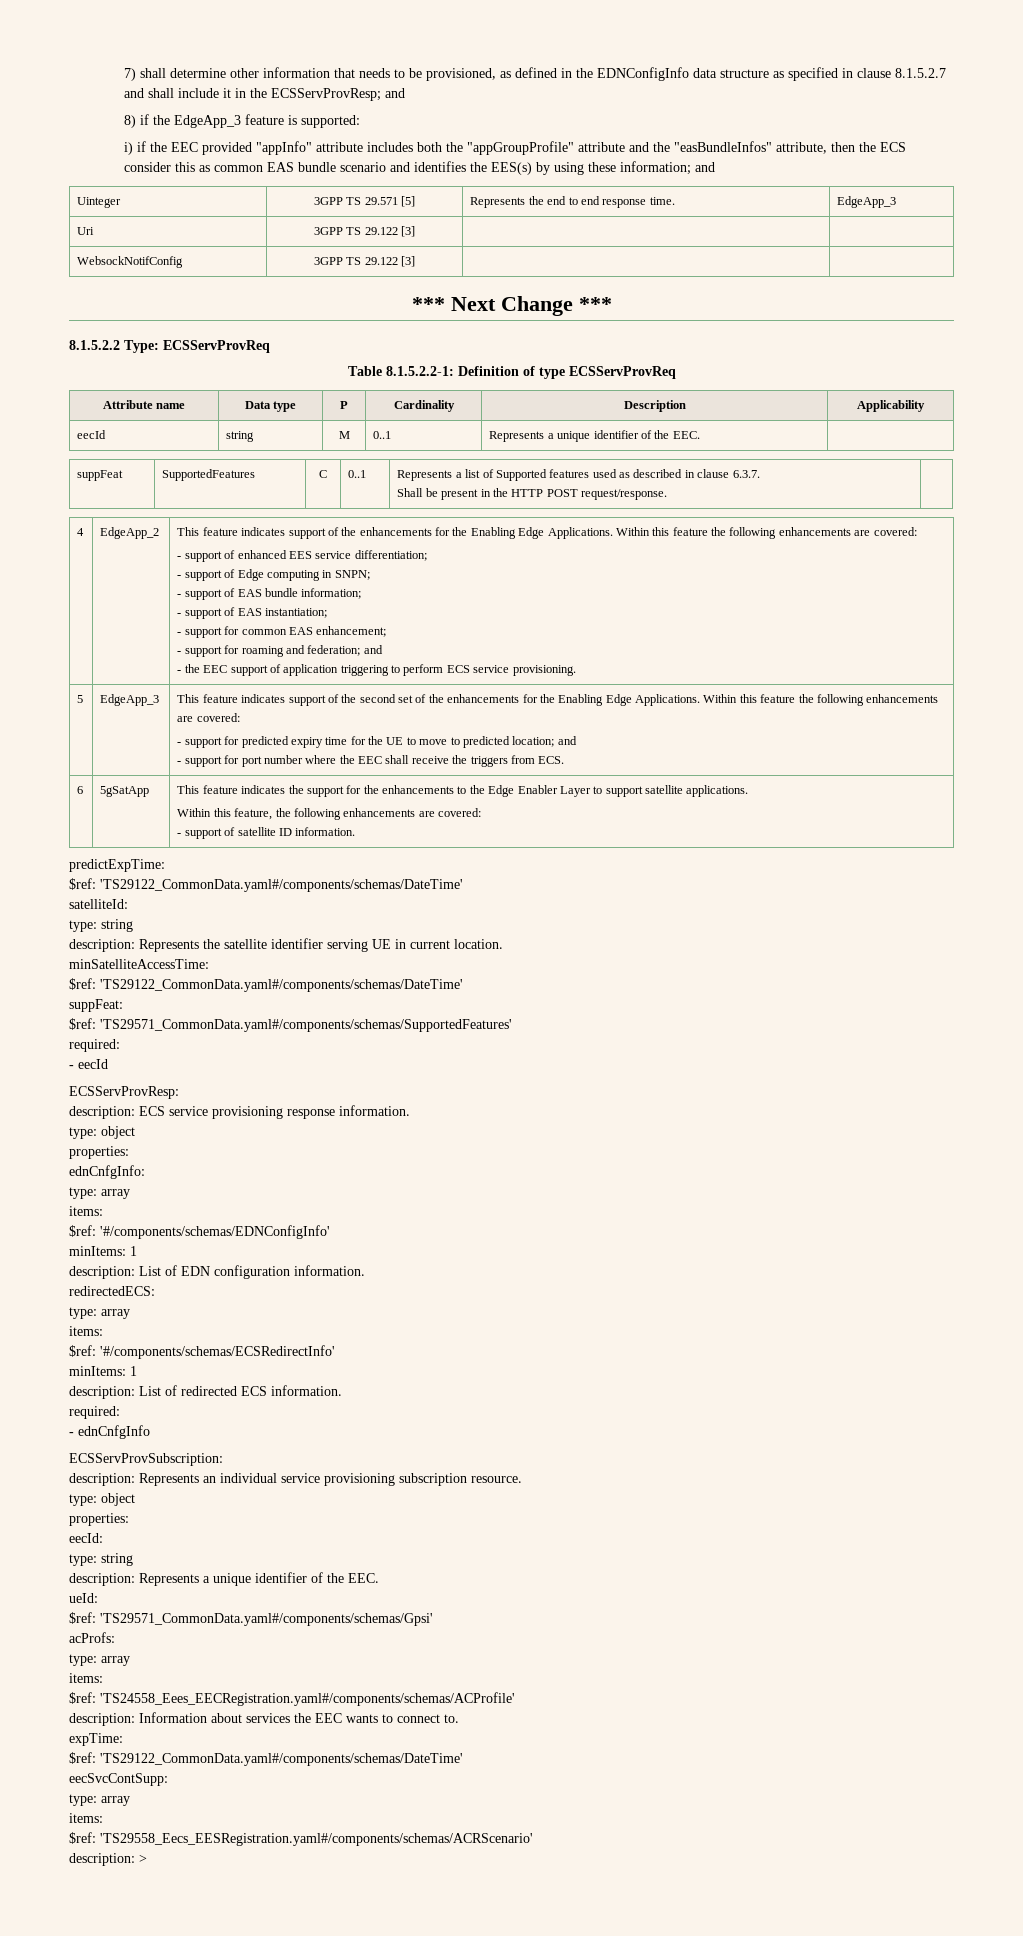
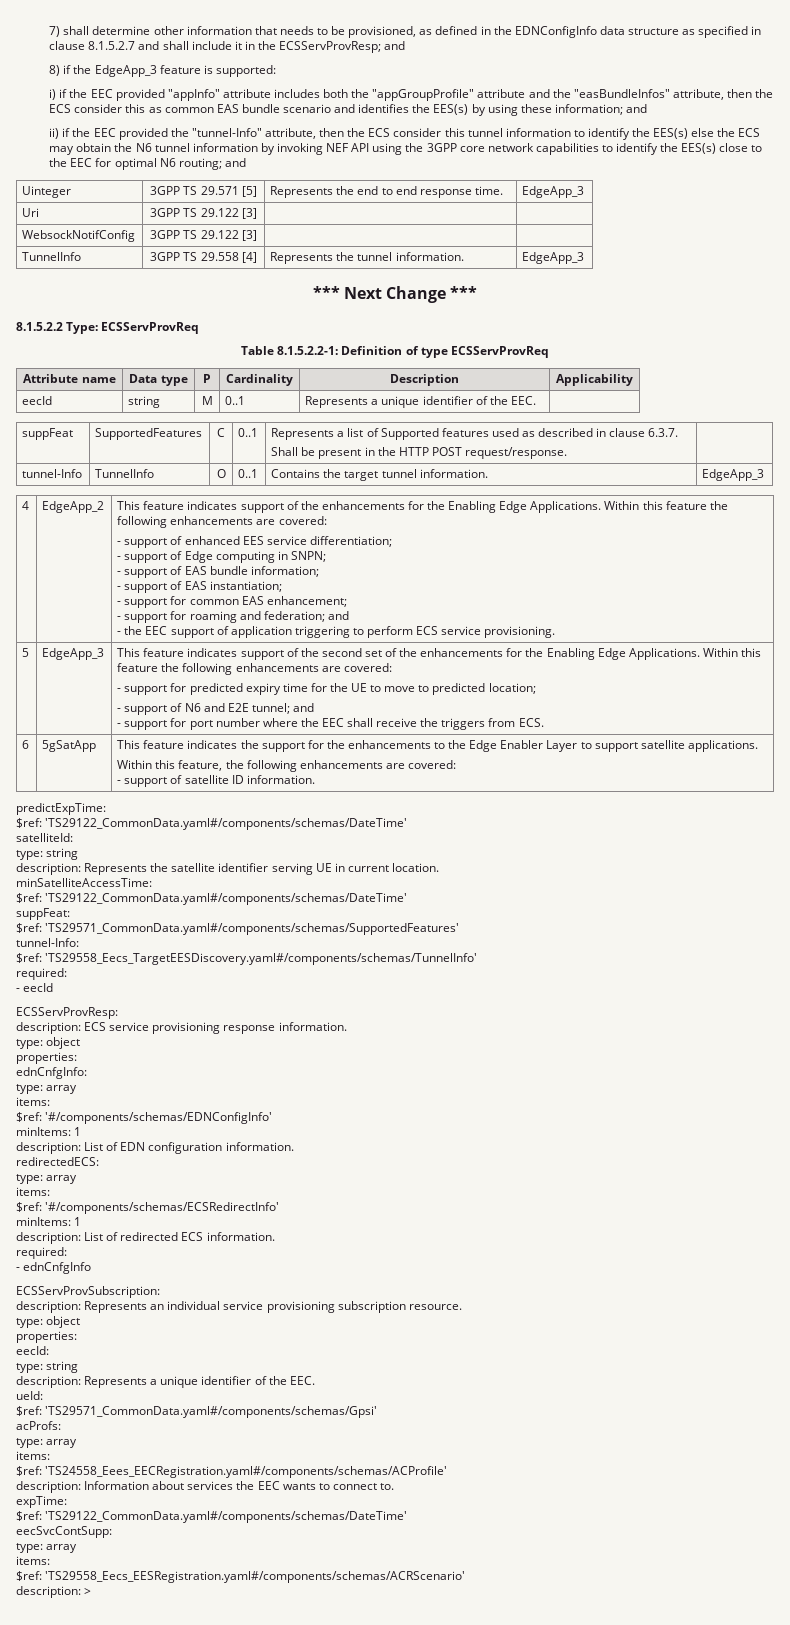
(716, 167) none -> [49,128,761,140] [49,143,763,155] [49,158,246,170] // ii) if the EEC provided the "tunnel-Info" attribute, then the ECS consider this tunnel information to identify the EES(s) else the ECS may obtain the N6 tunnel information by invoking NEF API using the 3GPP core network capabilities to identify the EES(s) close to the EEC for optimal N6 routing; and
(416, 261) none -> [22,252,82,261] [150,252,257,263] [270,252,464,264] [522,252,585,264] // TunnelInfo | 3GPP TS 29.558 [4] | Represents the tunnel information. | EdgeApp_3
(668, 494) none -> [22,469,83,478] [95,469,155,478] [216,469,226,478] [238,469,259,478] [271,469,488,481] [702,469,765,481] // tunnel-Info | TunnelInfo | O | 0..1 | Contains the target tunnel information. | EdgeApp_3
(555, 741) none -> [117,703,290,715] // - support of N6 and E2E tunnel;
(512, 1025) none -> [16,938,79,947] [16,953,478,965] // tunnel-Info: // $ref: 'TS29558_Eecs_TargetEESDiscovery.yaml#/components/schemas/TunnelInfo'

